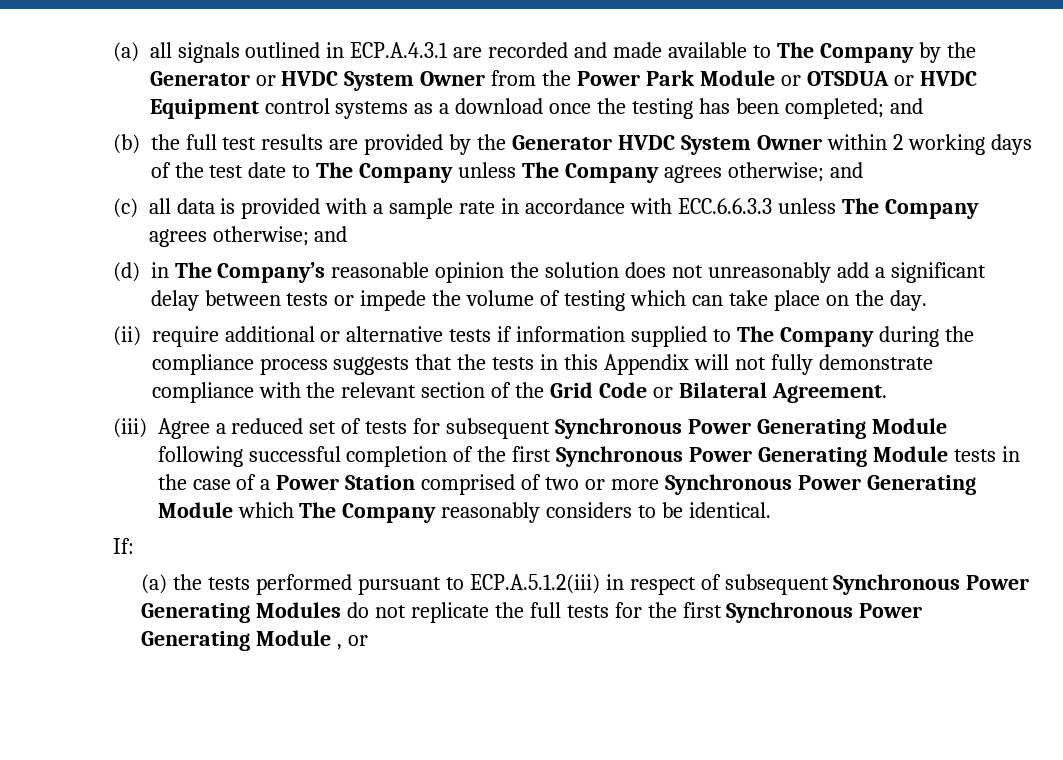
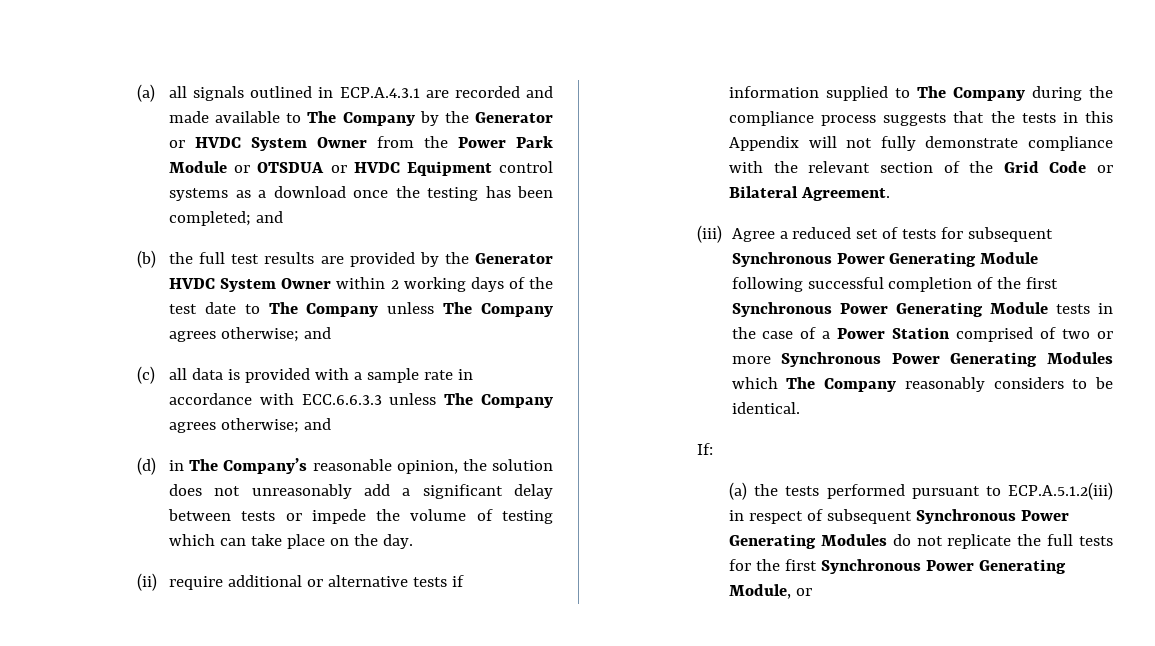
[435,262,505,283] opinion -> [396,460,458,474] opinion,
[157,502,233,518] Module -> [1047,352,1113,364] Modules
[256,630,343,650] Module , -> [729,584,792,599] Module,

